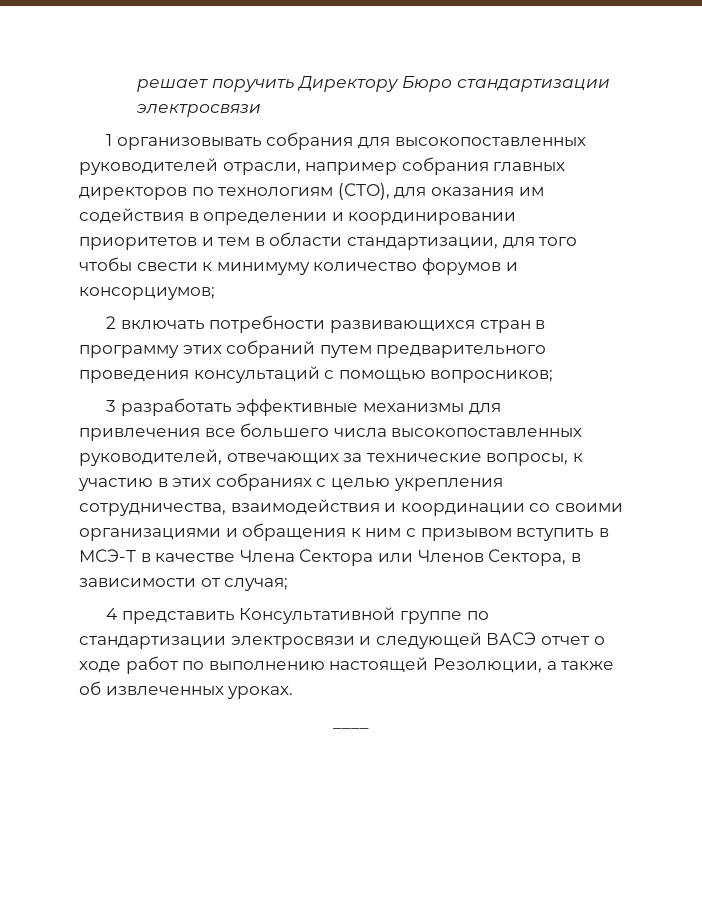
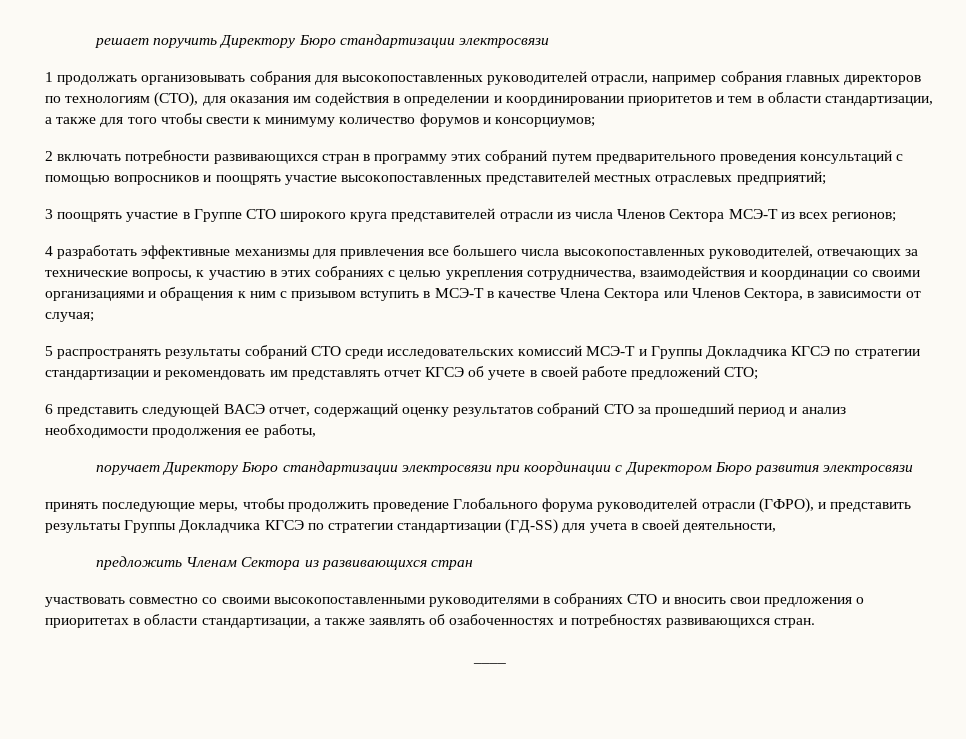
(113, 140) none -> [57,75,138,85] продолжать
(498, 243) none -> [45,117,97,124] а также
[430,370,554,383] [106,400,117,412] вопросников; // 3 -> [114,171,826,185] [45,208,897,222] [45,246,53,256] вопросников и поощрять участие высокопоставленных представителей местных отраслевых предприятий; // 3 поощрять участие в Группе СТО широкого круга представителей отрасли из числа Членов Сектора МСЭ-Т из всех регионов; // 4
[106,607,489,624] [79,632,605,649] [79,656,615,674] [79,681,294,699] 4 представить Консультативной группе по стандартизации электросвязи и следующей ВАСЭ отчет о ходе работ по выполнению настоящей Резолюции, а также об извлеченных уроках. -> [45,345,920,359] [45,366,759,380] [45,403,846,417] [45,424,316,438] [96,461,914,475] [45,498,912,513] [45,519,777,534] [96,556,474,570] [45,593,865,607] [45,614,816,628] 5 распространять результаты собраний CTO среди исследовательских комиссий МСЭ-T и Группы Докладчика КГСЭ по стратегии стандартизации и рекомендовать им представлять отчет КГСЭ об учете в своей работе предложений CTO; // 6 представить следующей ВАСЭ отчет, содержащий оценку результатов собраний СТО за прошедший период и анализ необходимости продолжения ее работы, // поручает Директору Бюро стандартизации электросвязи при координации с Директором Бюро развития электросвязи // принять последующие меры, чтобы продолжить проведение Глобального форума руководителей отрасли (ГФРО), и представить результаты Группы Докладчика КГСЭ по стратегии стандартизации (ГД-SS) для учета в своей деятельности, // предложить Членам Сектора из развивающихся стран // участвовать совместно со своими высокопоставленными руководителями в собраниях CTO и вносить свои предложения о приоритетах в области стандартизации, а также заявлять об озабоченностях и потребностях развивающихся стран.

